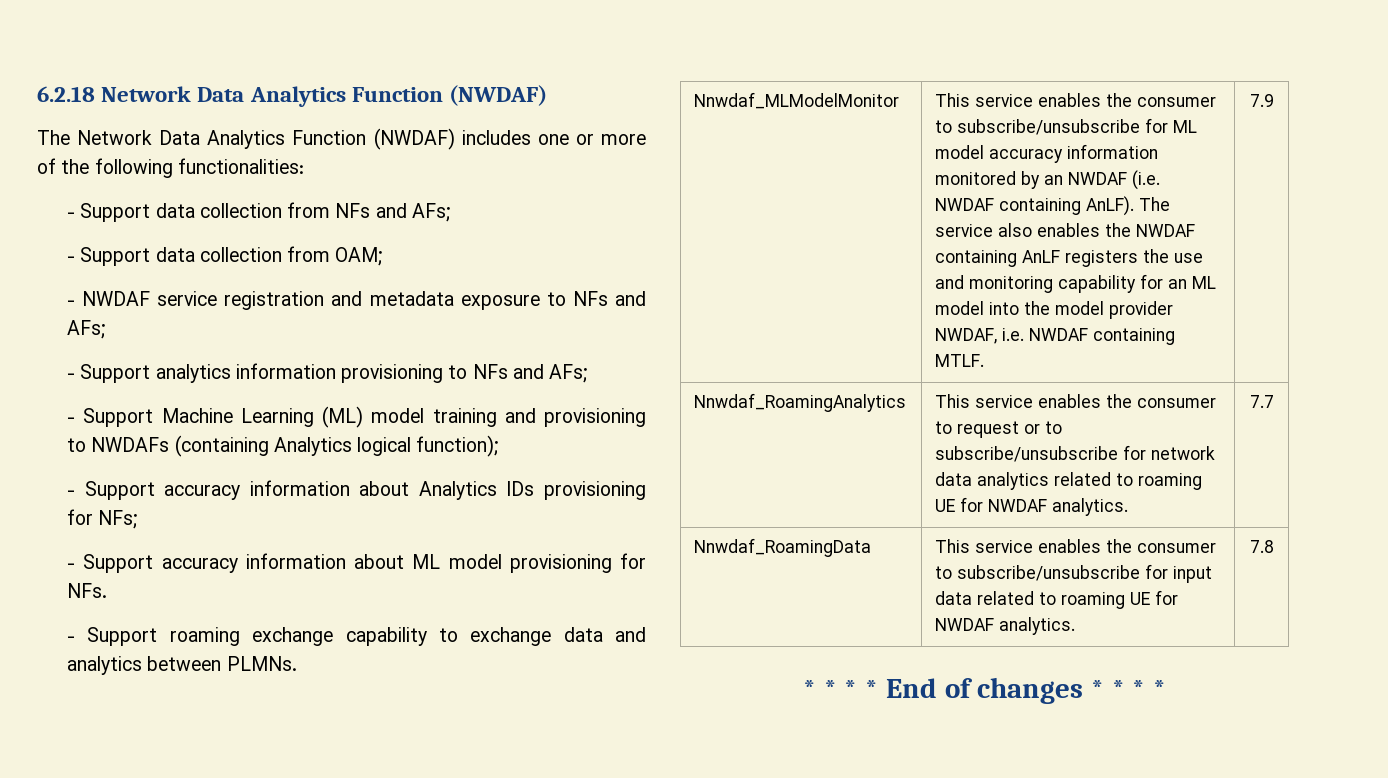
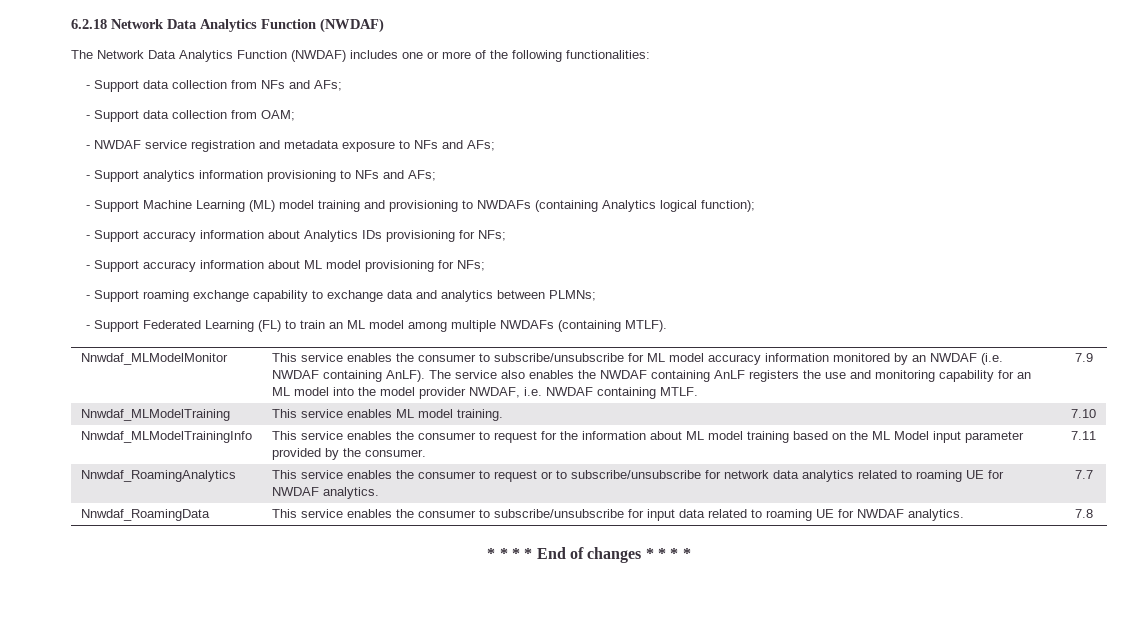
[67,583,108,598] NFs. -> [456,260,485,271] NFs;
[226,656,297,671] PLMNs. -> [548,290,596,301] [85,320,667,332] PLMNs; // - Support Federated Learning (FL) to train an ML model among multiple NWDAFs (containing MTLF).
(1274, 100) none -> [80,409,230,421] [271,409,503,421] [1071,409,1096,418] [80,431,252,443] [271,431,1024,443] [271,448,426,460] [1071,431,1096,440] // Nnwdaf_MLModelTraining | This service enables ML model training. | 7.10 // Nnwdaf_MLModelTrainingInfo | This service enables the consumer to request for the information about ML model training based on the ML Model input parameter provided by the consumer. | 7.11

